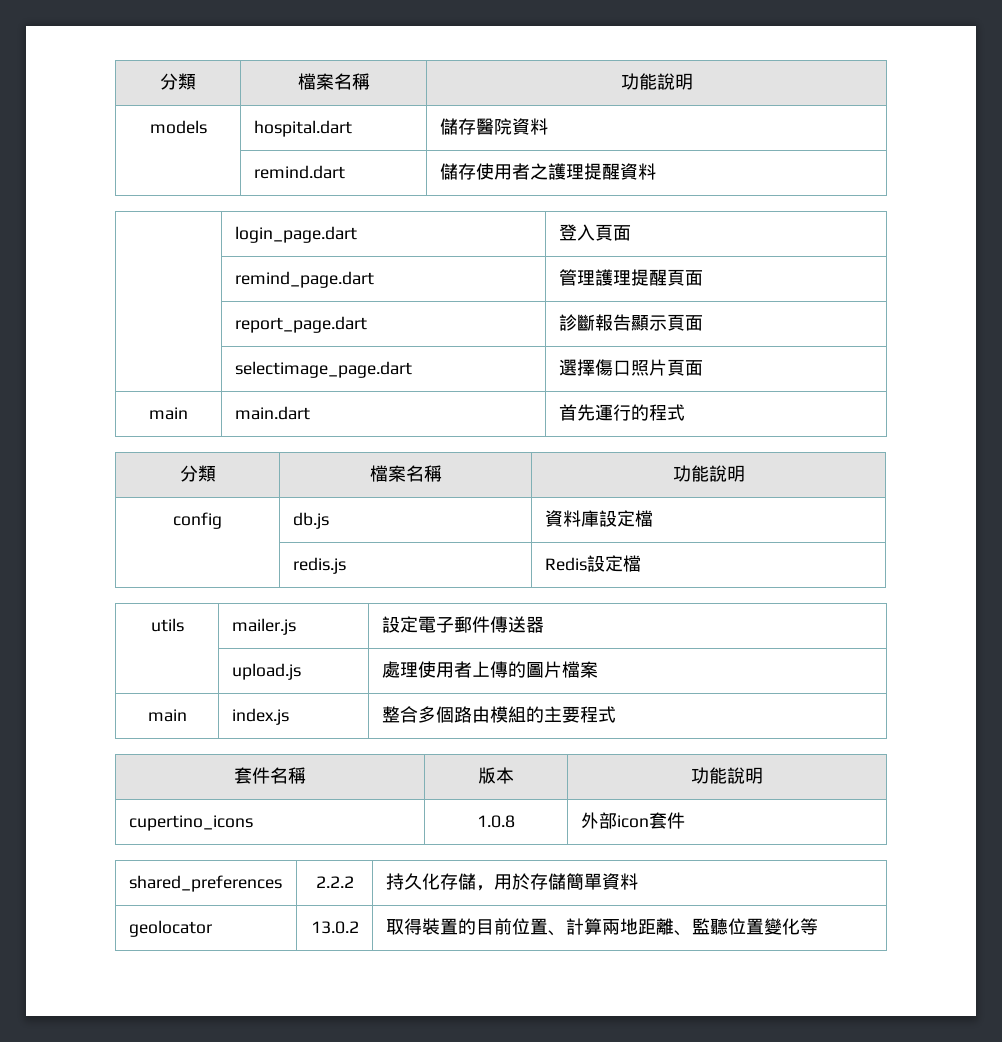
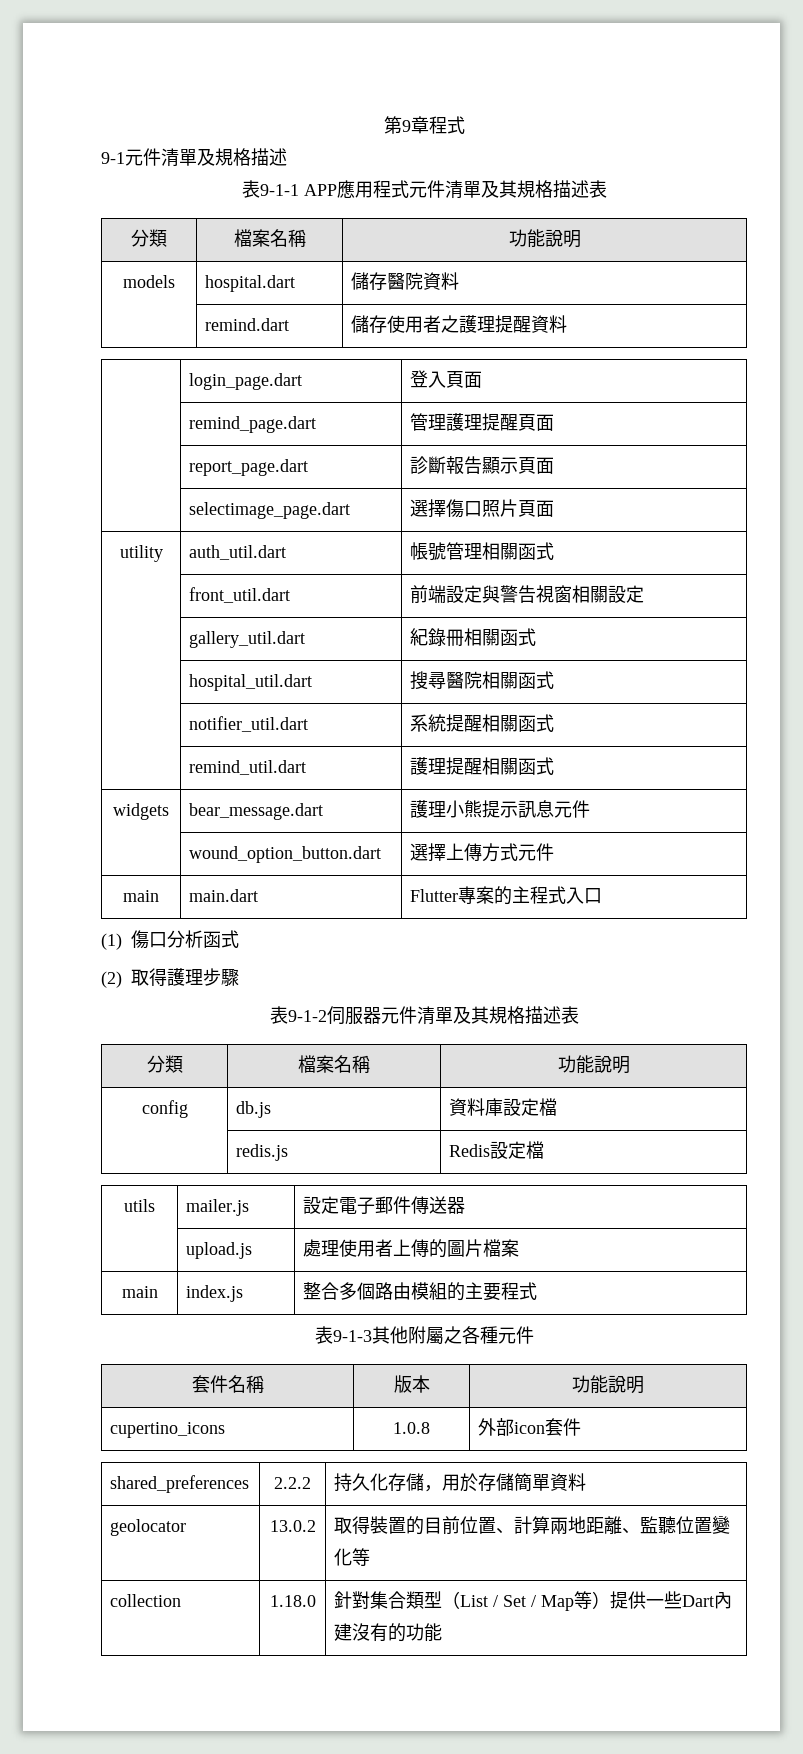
(160, 81) none -> [383,116,465,134] [101,148,287,167] [241,180,607,199] 第9章程式 // 9-1元件清單及規格描述 // 表9-1-1 APP應用程式元件清單及其規格描述表 //
[149,407,188,420] [234,406,310,420] [558,404,685,421] main | main.dart | 首先運行的程式 -> [119,545,163,562] [189,545,287,560] [410,542,555,561] [189,587,291,603] [410,585,645,603] [189,631,306,648] [410,628,537,647] [189,674,313,691] [410,671,555,690] [189,716,309,732] [410,714,555,732] [189,760,307,775] [410,757,555,775] [113,803,169,820] [189,803,324,820] [410,800,591,818] [189,846,382,863] [410,843,555,862] [123,890,159,902] [189,889,259,902] [410,886,603,905] [101,930,239,950] [101,968,239,988] [269,1006,579,1025] utility | auth_util.dart | 帳號管理相關函式 // | front_util.dart | 前端設定與警告視窗相關設定 // | gallery_util.dart | 紀錄冊相關函式 // | hospital_util.dart | 搜尋醫院相關函式 // | notifier_util.dart | 系統提醒相關函式 // | remind_util.dart | 護理提醒相關函式 // widgets | bear_message.dart | 護理小熊提示訊息元件 // | wound_option_button.dart | 選擇上傳方式元件 // main | main.dart | Flutter專案的主程式入口 // (1)傷口分析函式 // (2)取得護理步驟 // 表9-1-2伺服器元件清單及其規格描述表
(616, 714) none -> [314,1326,534,1344] // 表9-1-3其他附屬之各種元件
(818, 926) none -> [110,1594,182,1607] [269,1595,316,1607] [334,1591,733,1611] [334,1623,443,1642] // collection | 1.18.0 | 針對集合類型（List / Set / Map等）提供一些Dart內建沒有的功能

